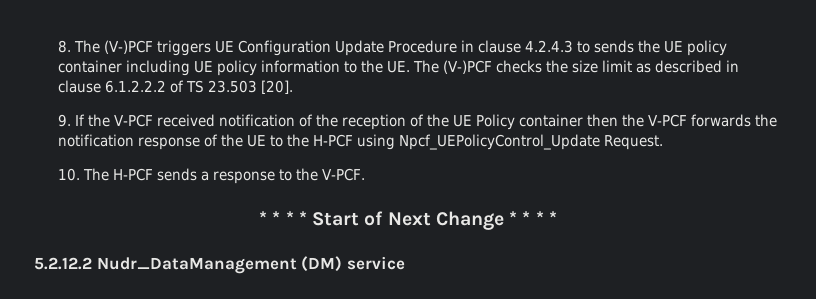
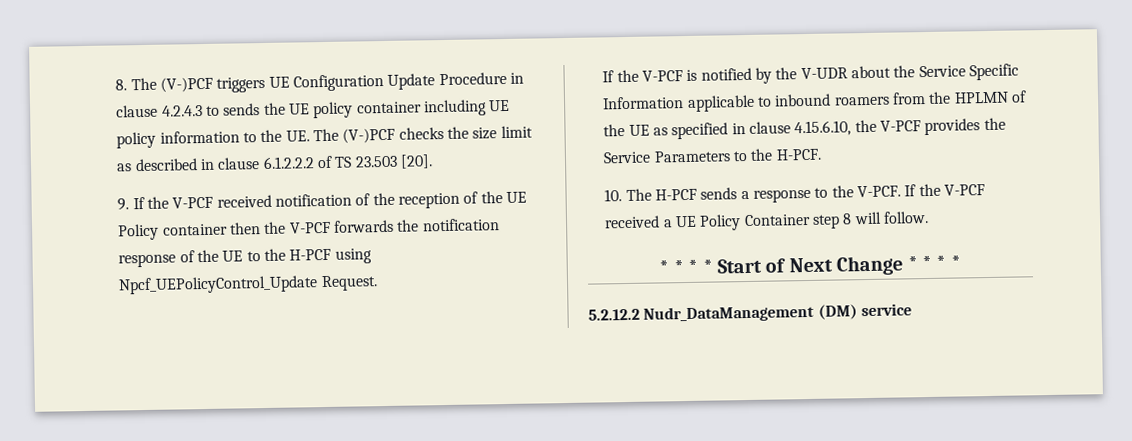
(663, 142) none -> [602,63,1019,84] [602,90,1027,112] [603,117,1006,140] [603,148,822,164] // If the V-PCF is notified by the V-UDR about the Service Specific Information applicable to inbound roamers from the HPLMN of the UE as specified in clause 4.15.6.10, the V-PCF provides the Service Parameters to the H-PCF.
(365, 174) none -> [904,183,985,197] [604,210,929,231] If the V-PCF received a UE Policy Container step 8 will follow.

